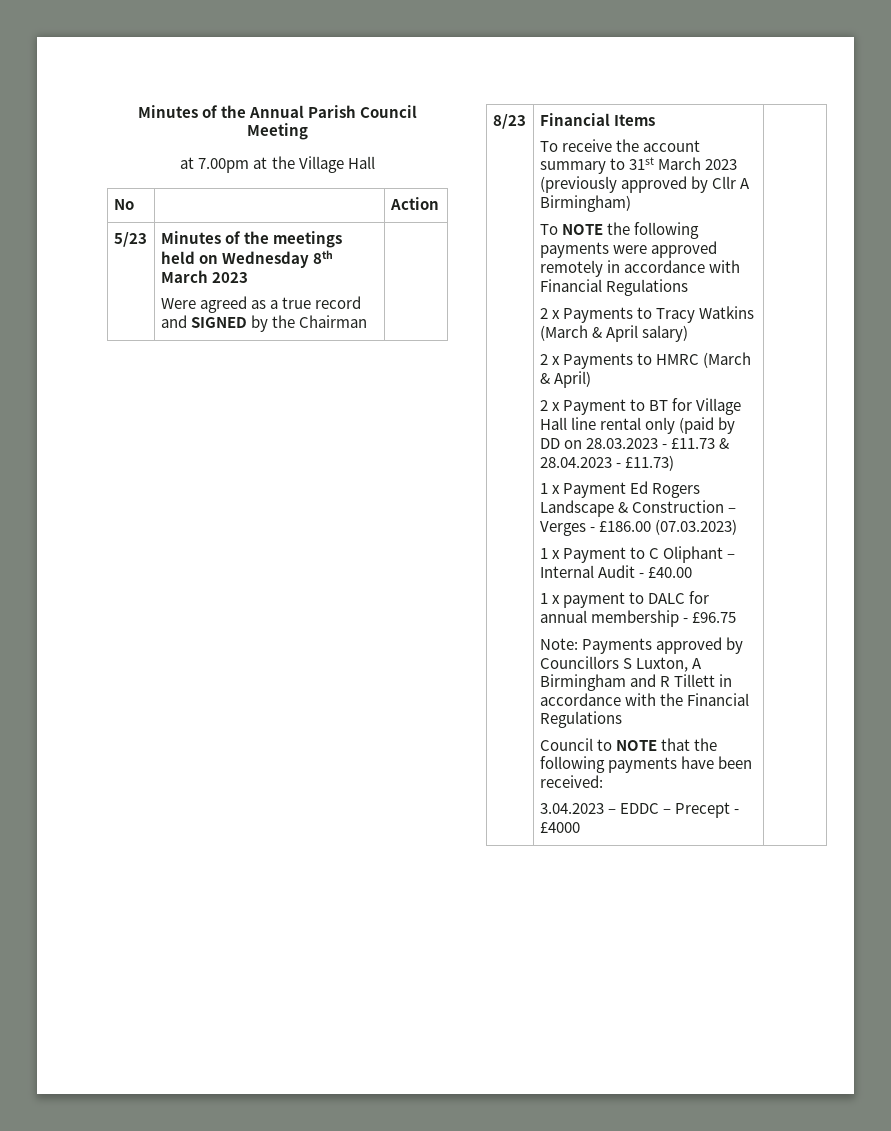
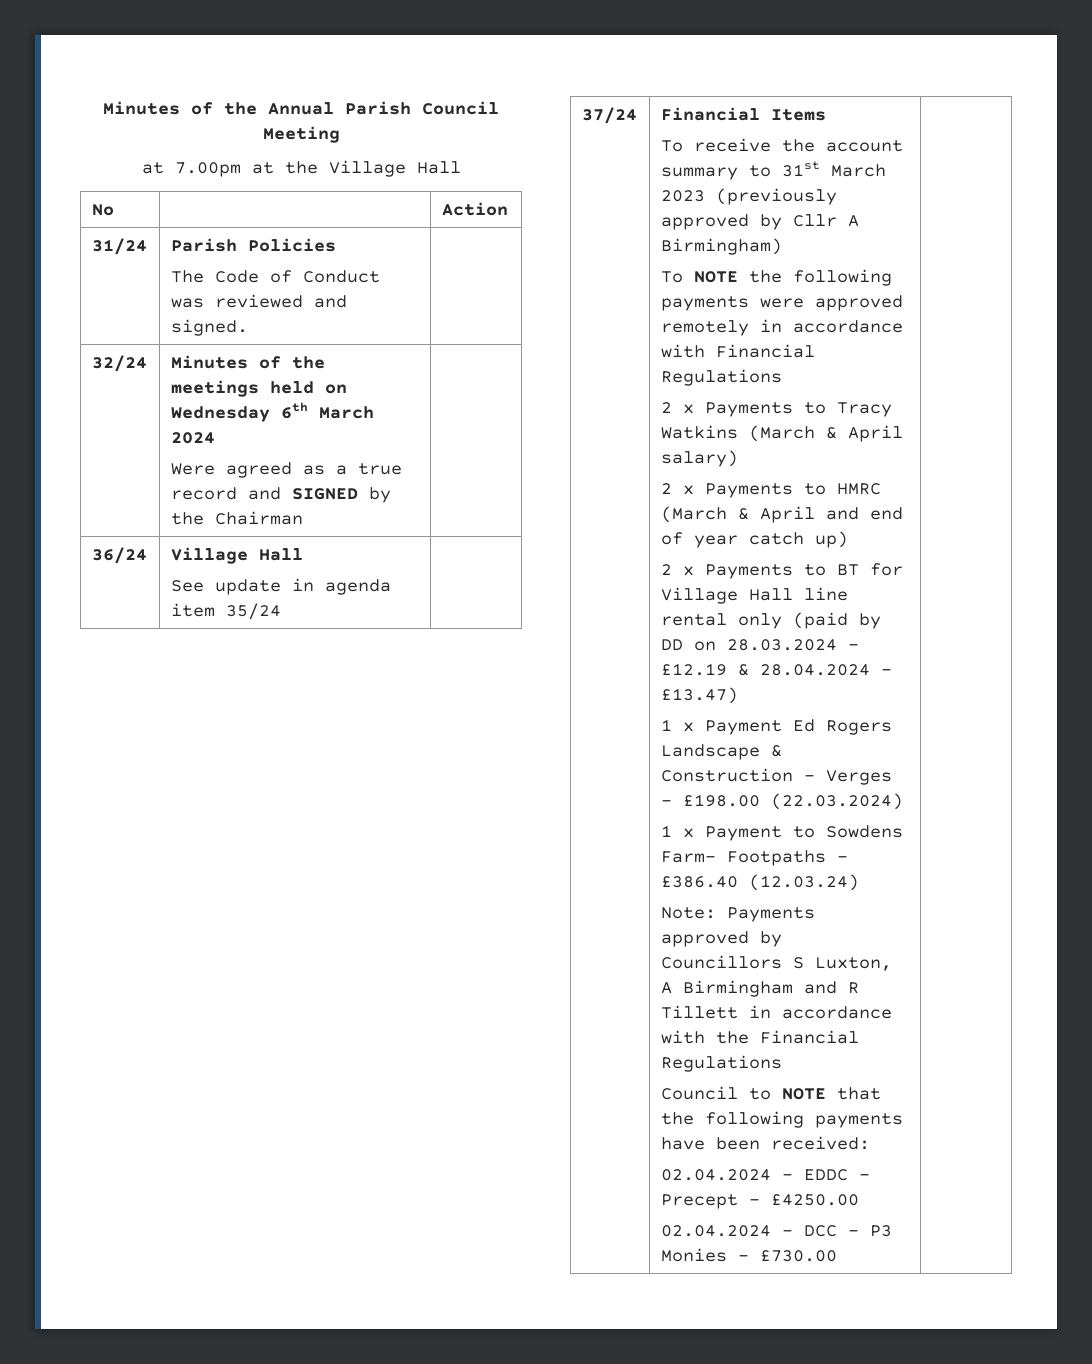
[113,232,147,247] 5/23 -> [91,238,147,255] [170,238,336,252] [170,270,380,283] [170,294,347,308] [170,319,248,336] [91,355,147,372] 31/24 | Parish Policies // The Code of Conduct was reviewed and signed. | // 32/24
[313,250,334,264] [160,270,248,283] 8th March 2023 -> [280,402,374,419] [170,432,215,444] 6th March 2024
[492,114,526,129] 8/23 -> [91,547,147,564] [170,547,303,564] [170,578,391,595] [170,603,281,620] [581,107,637,124] 36/24 | Village Hall // See update in agenda item 35/24 | // 37/24
[553,371,591,388] [539,399,627,415] April) // 2 x Payment -> [759,506,903,523] [660,531,848,548] [660,564,793,579] April and end of year catch up) // 2 x Payments
[586,438,730,449] [539,455,675,471] 28.03.2023 - £11.73 & 28.04.2023 - £11.73) -> [726,639,859,651] [660,663,892,676] [660,687,738,704] 28.03.2024 - £12.19 & 28.04.2024 - £13.47)
[599,519,738,535] £186.00 (07.03.2023) -> [682,793,903,810] £198.00 (22.03.2024)
[649,546,736,563] [539,565,693,578] [539,591,710,608] [539,610,737,627] C Oliphant – Internal Audit - £40.00 // 1 x payment to DALC for annual membership - £96.75 -> [825,825,903,838] [660,850,848,866] [660,874,859,891] Sowdens Farm- Footpaths - £386.40 (12.03.24)
[539,803,604,814] 3.04.2023 -> [660,1169,771,1181] 02.04.2024
[539,822,580,833] £4000 -> [770,1194,859,1206] [660,1225,892,1237] [660,1248,837,1262] £4250.00 // 02.04.2024 – DCC – P3 Monies - £730.00

